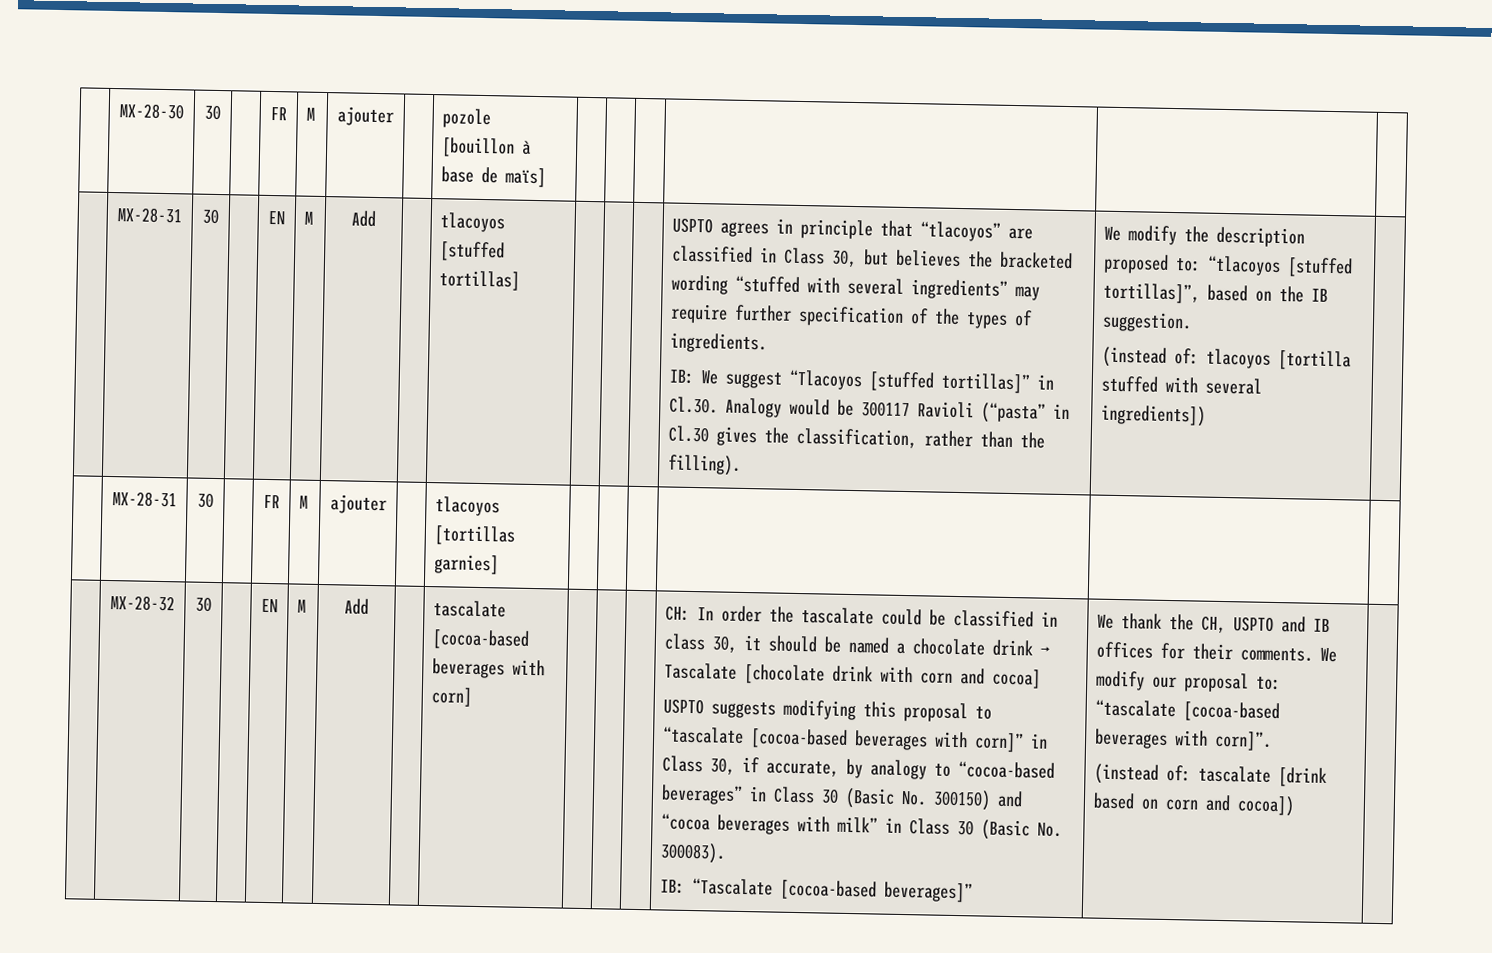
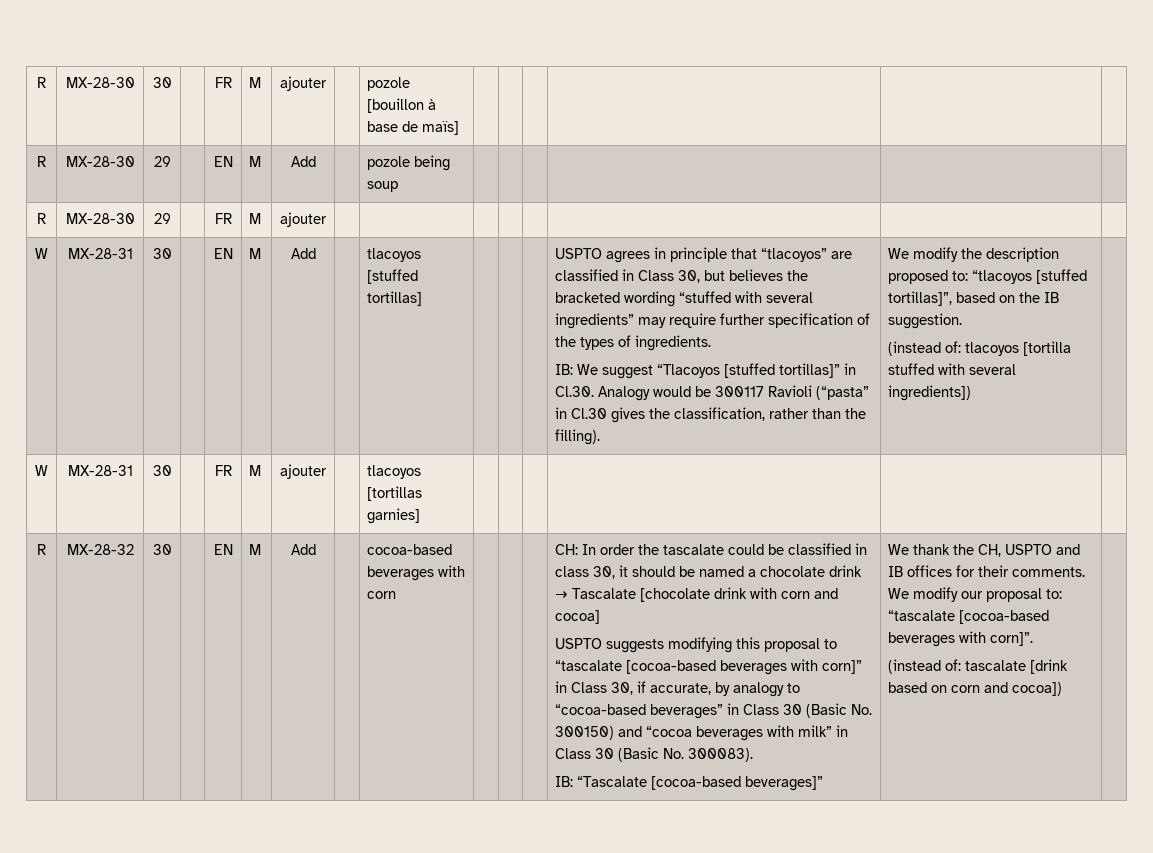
(119, 111) none -> [37,77,46,88] R
(547, 177) none -> [37,156,46,167] [65,156,135,167] [153,156,171,167] [213,156,233,167] [249,156,262,167] [290,156,316,167] [367,155,451,171] [367,181,399,192] [37,213,46,224] [65,213,135,224] [153,213,171,224] [214,213,232,224] [249,213,262,224] [280,212,327,227] [35,248,48,259] R | MX-28-30 | 29 | | EN | M | Add | | pozole being soup | | | | | | // R | MX-28-30 | 29 | | FR | M | ajouter | | | | | | | | // W
(1207, 415) none -> [35,465,48,476] W
(500, 564) none -> [37,544,46,555] R
[433,600,507,618] [432,629,531,650] [432,658,546,679] [431,687,473,707] tascalate [cocoa-based beverages with corn] -> [367,544,453,555] [367,565,466,581] [367,591,397,599] cocoa-based beverages with corn

